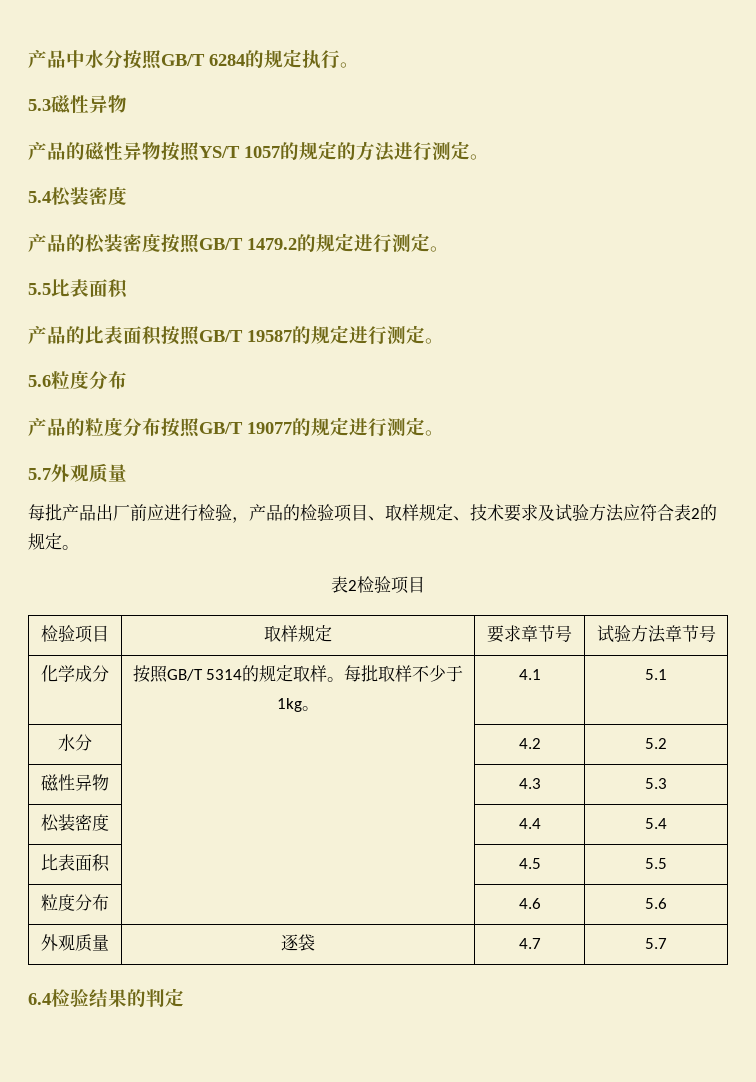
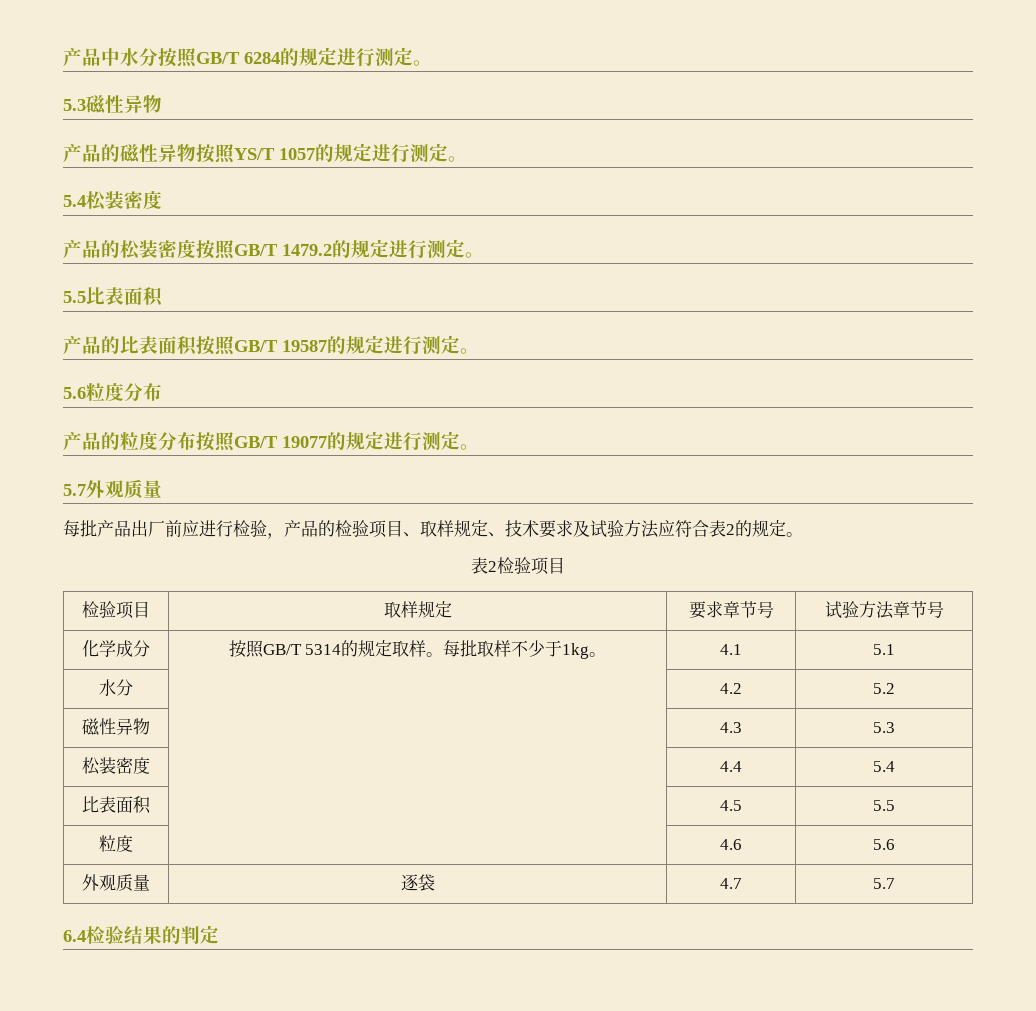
[302,50,340,69] 执行 -> [337,47,413,67] 进行测定
[337,141,395,162] 的方法 -> (372, 152) none
[75,894,109,911] 分布 -> (133, 843) none

